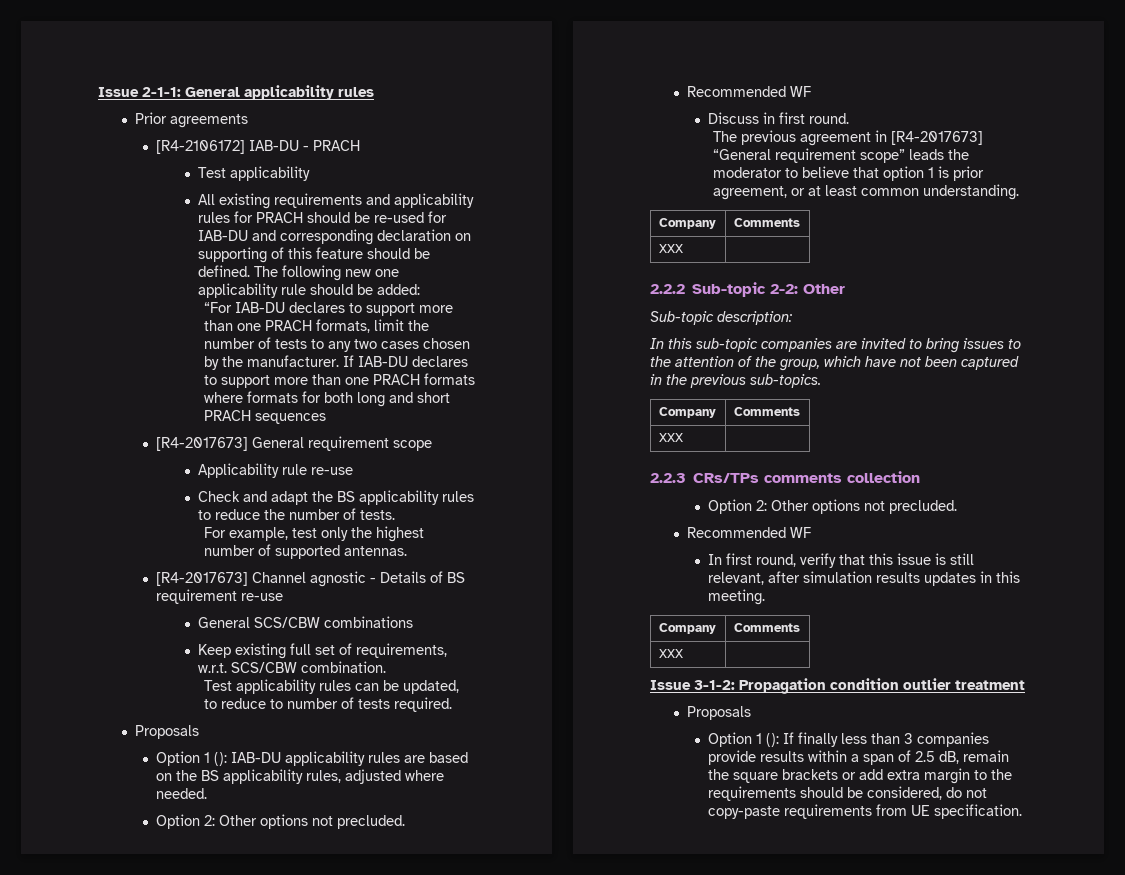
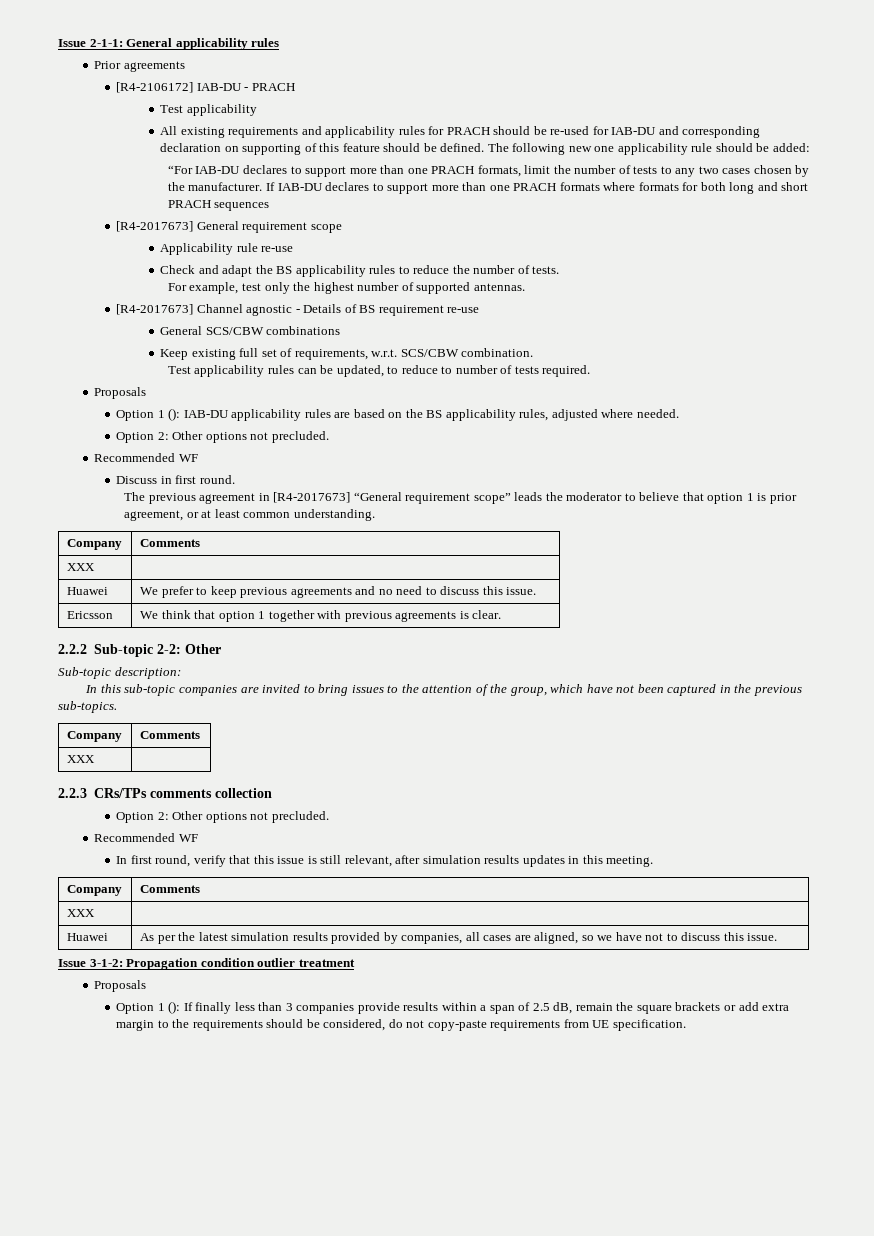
(683, 248) none -> [66,587,108,595] [139,586,537,598] [66,611,113,619] [139,610,502,622] // Huawei | We prefer to keep previous agreements and no need to discuss this issue. // Ericsson | We think that option 1 together with previous agreements is clear.
(683, 653) none -> [66,933,108,941] [139,932,778,944] // Huawei | As per the latest simulation results provided by companies, all cases are aligned, so we have not to discuss this issue.

